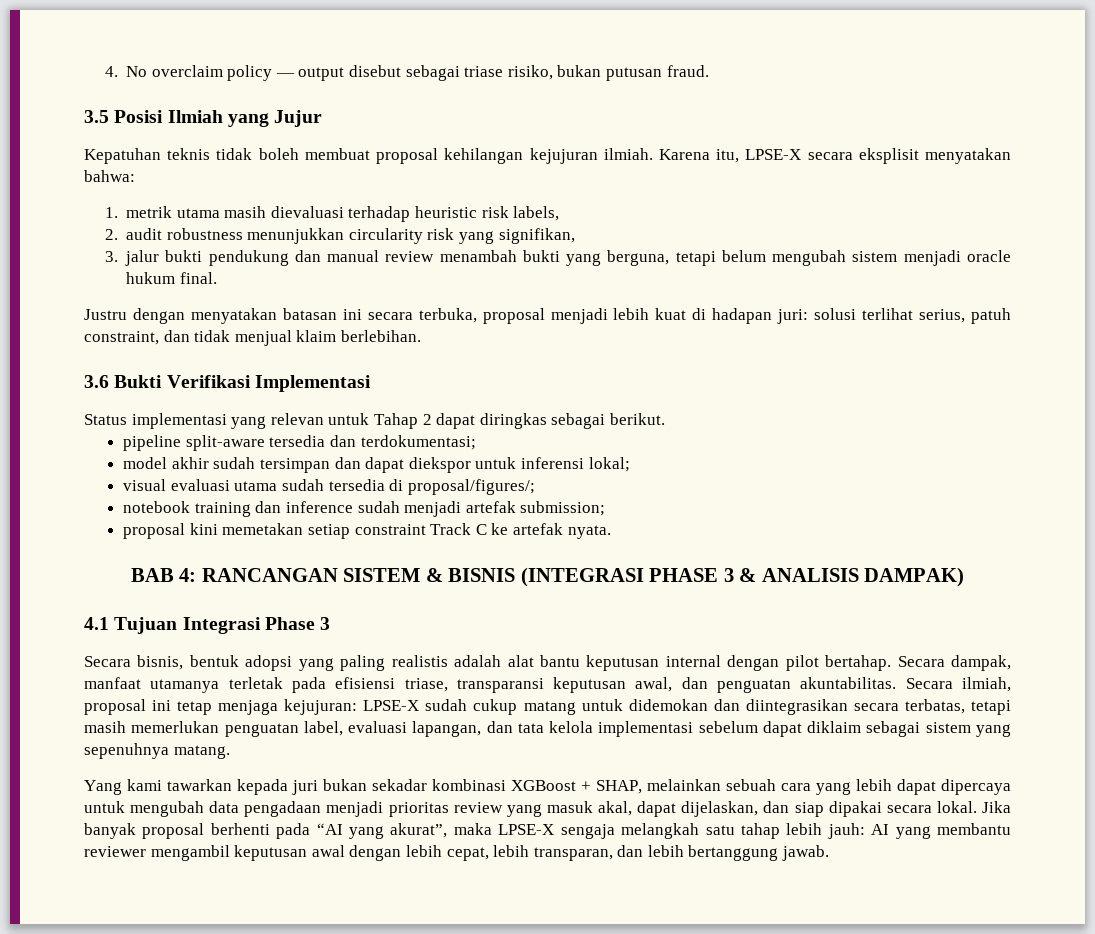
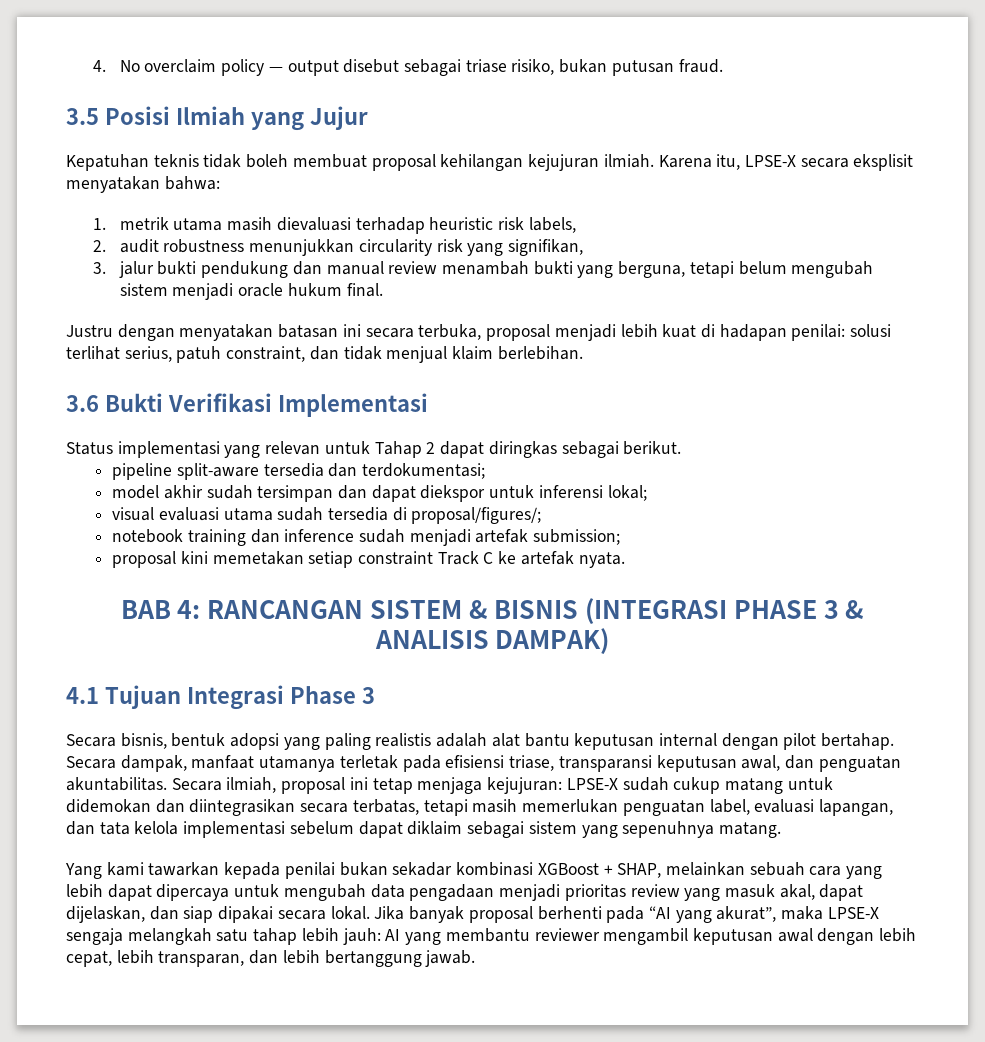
[777,309,809,324] juri: -> [791,324,846,341] penilai:
[292,780,318,795] juri -> [284,862,335,879] penilai

